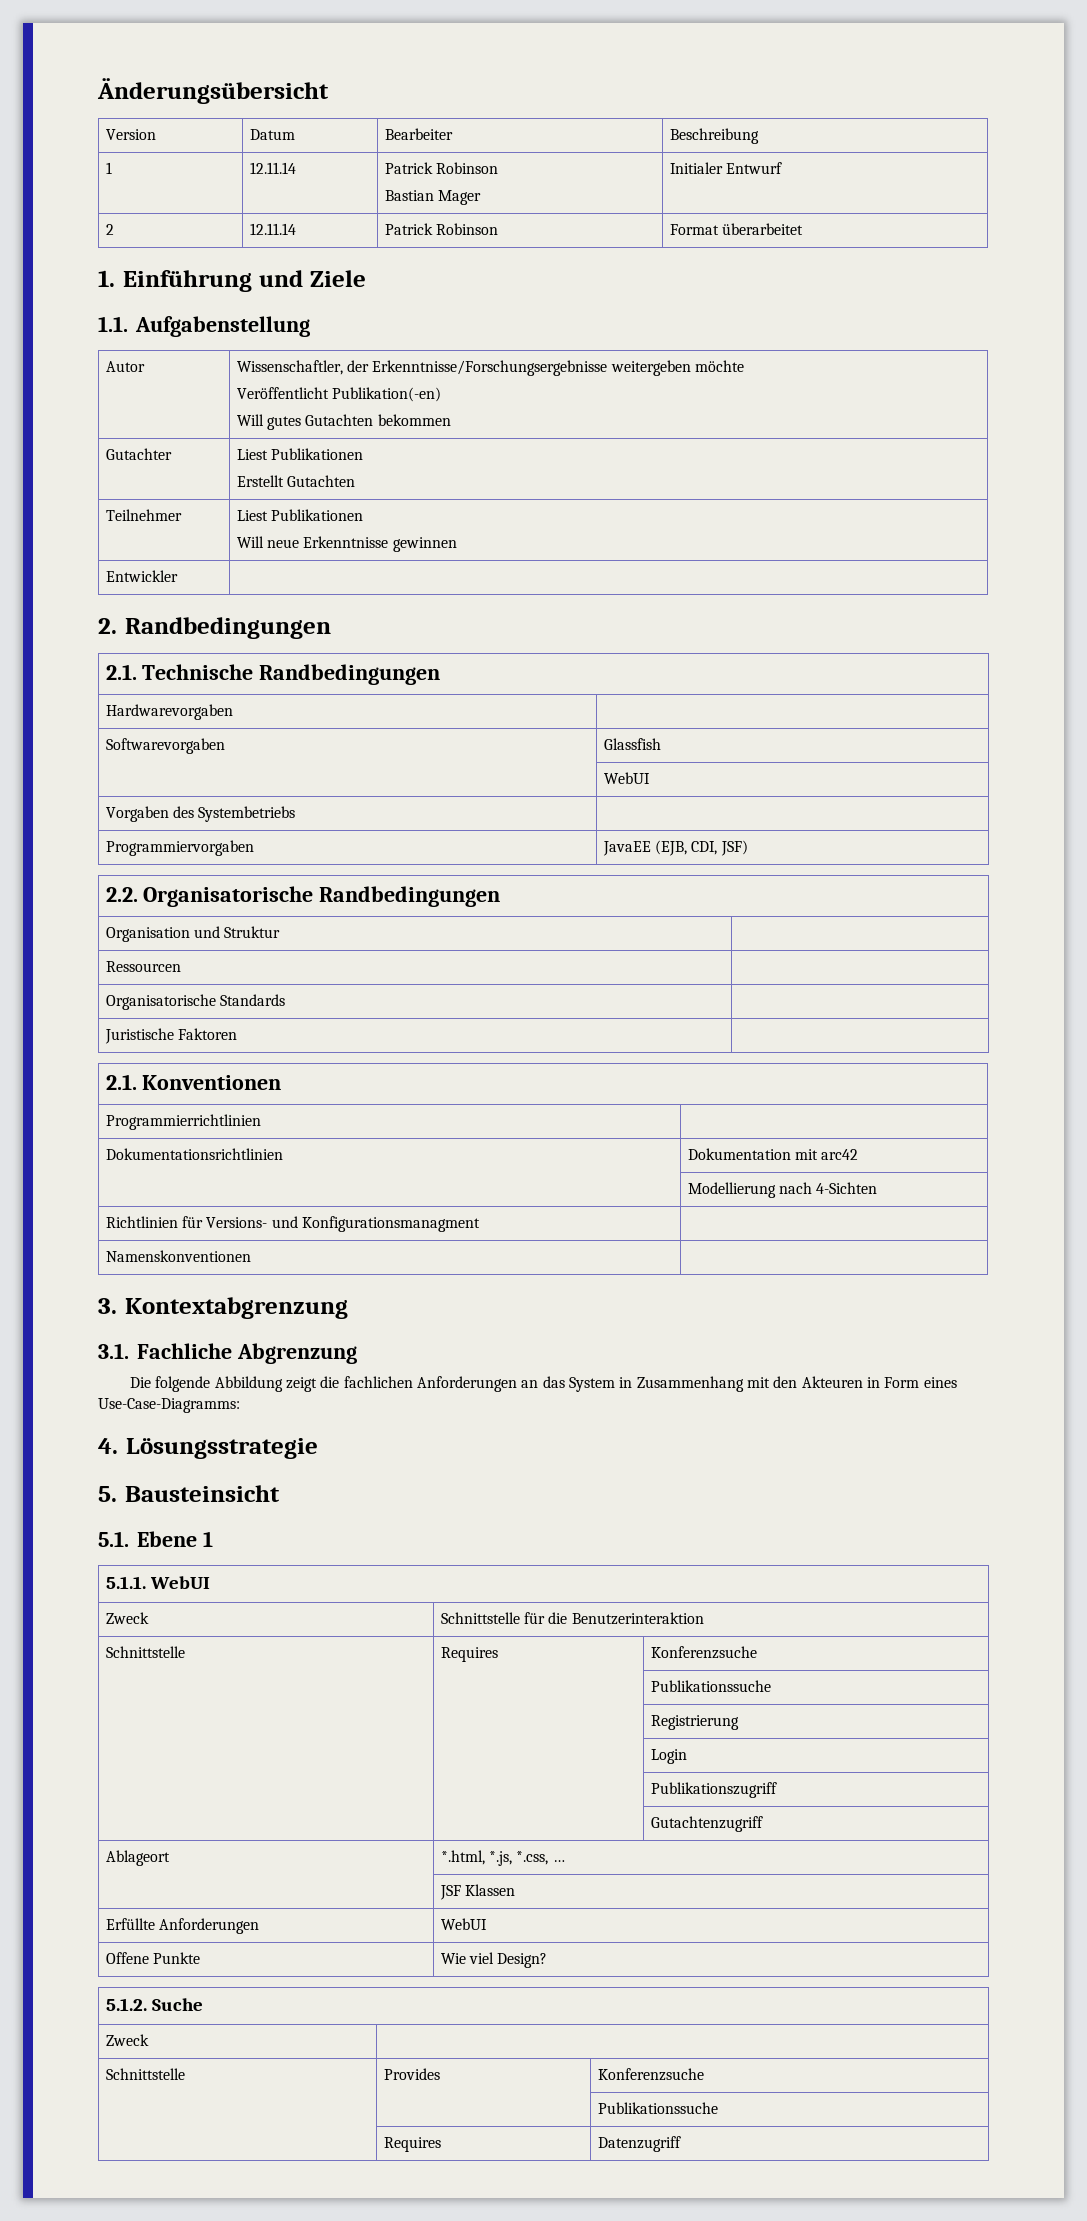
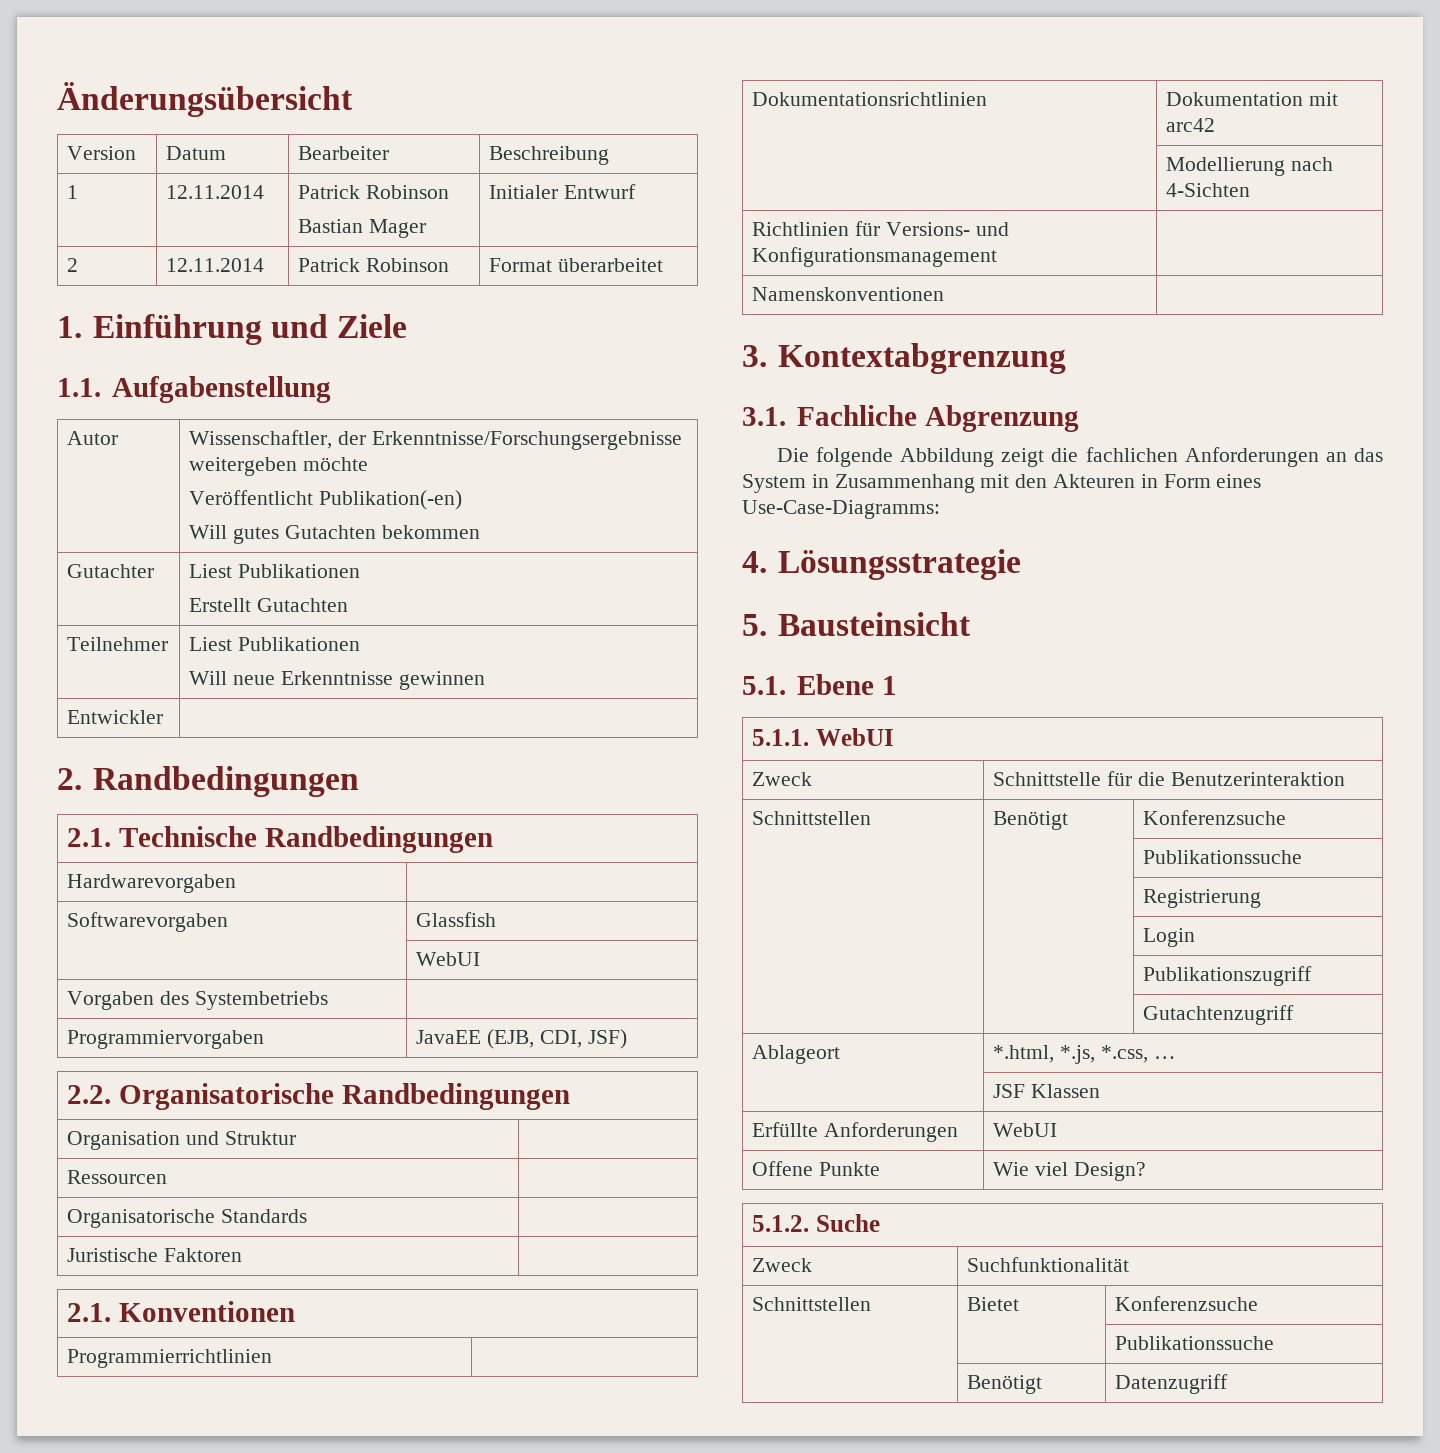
[249,162,296,174] 12.11.14 -> [166,185,265,199] 12.11.2014
[249,223,296,235] 12.11.14 -> [166,258,265,272] 12.11.2014
[301,1216,480,1232] Konfigurationsmanagment -> [752,247,998,267] Konfigurationsmanagement
[105,1646,185,1658] [440,1647,498,1662] Schnittstelle | Requires -> [752,811,872,825] [993,811,1069,830] Schnittstellen | Benötigt
[105,2068,185,2080] [383,2068,440,2080] [597,2068,704,2081] [597,2102,718,2114] [383,2137,441,2152] // Schnittstelle | Provides | Konferenzsuche // | | Publikationssuche // | Requires -> [967,1257,1130,1272] [752,1297,872,1311] [967,1297,1020,1311] [1115,1296,1259,1311] [1115,1336,1275,1350] [967,1375,1043,1394] Suchfunktionalität // Schnittstellen | Bietet | Konferenzsuche // | | Publikationssuche // | Benötigt

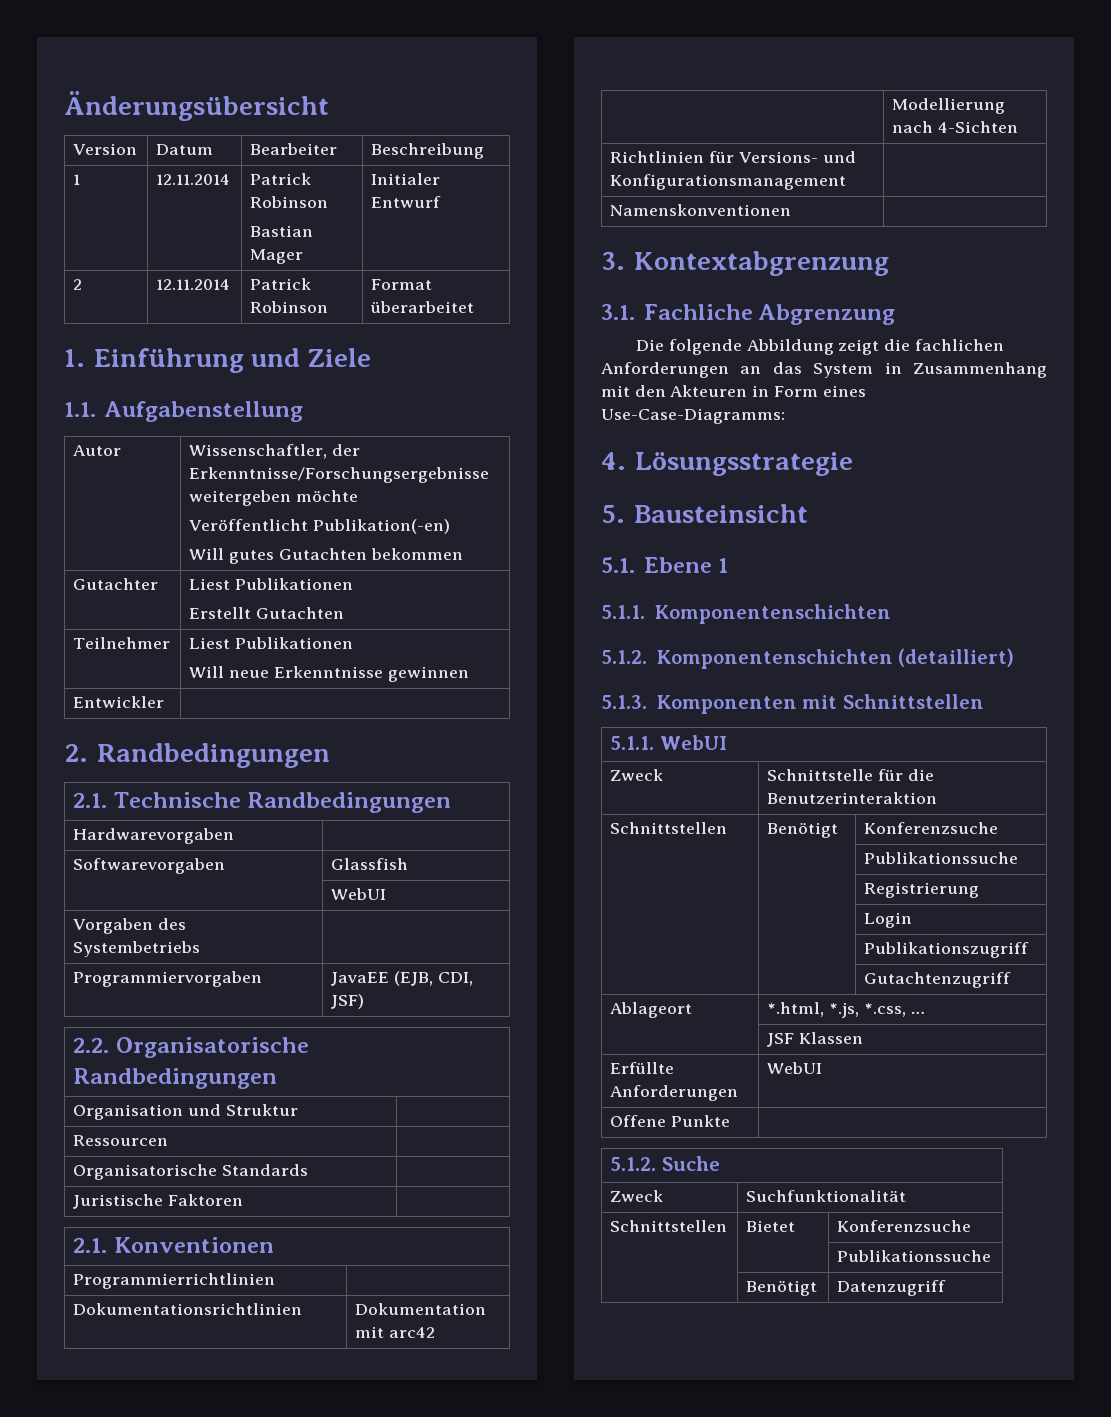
(897, 685) none -> [601,604,891,624] [601,648,1015,669] [601,694,984,714] // 5.1.1. Komponentenschichten // 5.1.2. Komponentenschichten (detailliert) // 5.1.3. Komponenten mit Schnittstellen
[993,1162,1146,1181] Wie viel Design? -> (731, 1121) none

